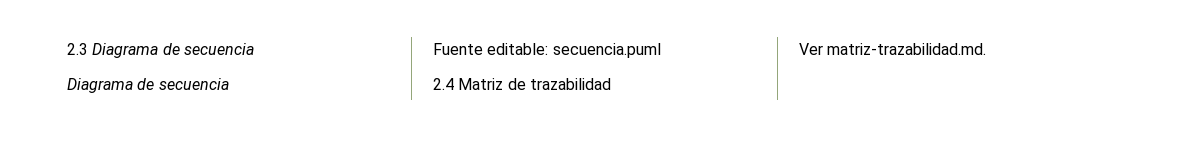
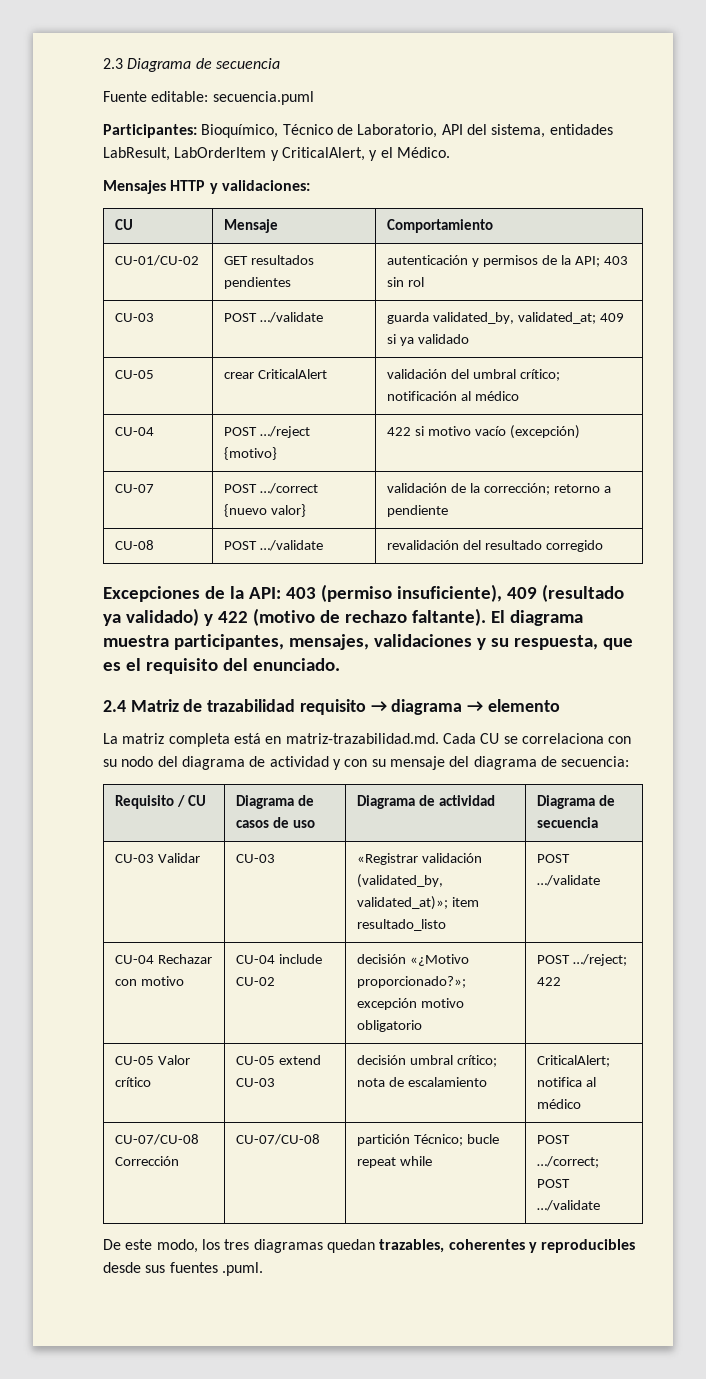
[67,78,229,93] // Diagrama de secuencia -> (280, 63) none
[433,78,611,90] [799,43,987,55] 2.4 Matriz de trazabilidad // Ver matriz-trazabilidad.md. -> [103,124,613,138] [103,147,450,161] [103,180,310,194] [115,219,134,230] [224,219,279,233] [387,219,494,233] [115,255,200,266] [224,255,315,265] [224,277,292,289] [387,255,628,267] [387,277,425,287] [115,313,155,322] [224,312,324,323] [387,312,624,324] [387,334,469,346] [115,370,155,379] [224,369,328,379] [387,369,560,381] [387,391,519,401] [115,427,155,436] [224,426,311,438] [224,447,278,460] [387,425,580,439] [115,484,155,493] [224,483,319,494] [224,504,307,517] [387,483,611,495] [387,505,449,517] [115,540,155,550] [224,540,324,551] [387,540,603,552] [103,584,624,602] [103,608,583,626] [103,634,633,650] [103,658,340,674] [103,699,560,715] [103,733,632,747] [103,756,630,770] [115,795,206,809] [236,795,315,809] [236,817,315,828] [357,795,495,809] [537,795,616,809] [537,817,599,828] [115,853,201,863] [236,854,276,863] [357,853,483,865] [357,874,444,888] [357,896,480,910] [357,919,447,931] [537,854,571,863] [537,875,601,886] [115,954,213,964] [115,976,185,986] [236,954,323,964] [236,977,276,986] [357,954,470,966] [357,976,467,988] [357,998,465,1010] [357,1020,423,1032] [537,954,628,966] [537,977,562,986] [115,1055,191,1065] [115,1077,152,1087] [236,1055,322,1065] [236,1078,276,1087] [357,1055,497,1067] [357,1077,487,1087] [537,1055,611,1067] [537,1077,597,1087] [537,1099,582,1109] [115,1134,200,1145] [115,1156,180,1166] [236,1134,321,1145] [357,1134,499,1146] [357,1156,433,1168] [537,1135,571,1144] [537,1156,600,1168] [537,1179,571,1188] [537,1200,601,1211] [103,1239,636,1253] [103,1262,263,1276] Participantes: Bioquímico, Técnico de Laboratorio, API del sistema, entidades LabResult, LabOrderItem y CriticalAlert, y el Médico. // Mensajes HTTP y validaciones: // CU | Mensaje | Comportamiento // CU-01/CU-02 | GET resultados pendientes | autenticación y permisos de la API; 403 sin rol // CU-03 | POST …/validate | guarda validated_by, validated_at; 409 si ya validado // CU-05 | crear CriticalAlert | validación del umbral crítico; notificación al médico // CU-04 | POST …/reject {motivo} | 422 si motivo vacío (excepción) // CU-07 | POST …/correct {nuevo valor} | validación de la corrección; retorno a pendiente // CU-08 | POST …/validate | revalidación del resultado corregido // Excepciones de la API: 403 (permiso insuficiente), 409 (resultado ya validado) y 422 (motivo de rechazo faltante). El diagrama muestra participantes, mensajes, validaciones y su respuesta, que es el requisito del enunciado. // 2.4 Matriz de trazabilidad requisito → diagrama → elemento // La matriz completa está en matriz-trazabilidad.md. Cada CU se correlaciona con su nodo del diagrama de actividad y con su mensaje del diagrama de secuencia: // Requisito / CU | Diagrama de casos de uso | Diagrama de actividad | Diagrama de secuencia // CU-03 Validar | CU-03 | «Registrar validación (validated_by, validated_at)»; item resultado_listo | POST …/validate // CU-04 Rechazar con motivo | CU-04 include CU-02 | decisión «¿Motivo proporcionado?»; excepción motivo obligatorio | POST …/reject; 422 // CU-05 Valor crítico | CU-05 extend CU-03 | decisión umbral crítico; nota de escalamiento | CriticalAlert; notifica al médico // CU-07/CU-08 Corrección | CU-07/CU-08 | partición Técnico; bucle repeat while | POST …/correct; POST …/validate // De este modo, los tres diagramas quedan trazables, coherentes y reproducibles desde sus fuentes .puml.

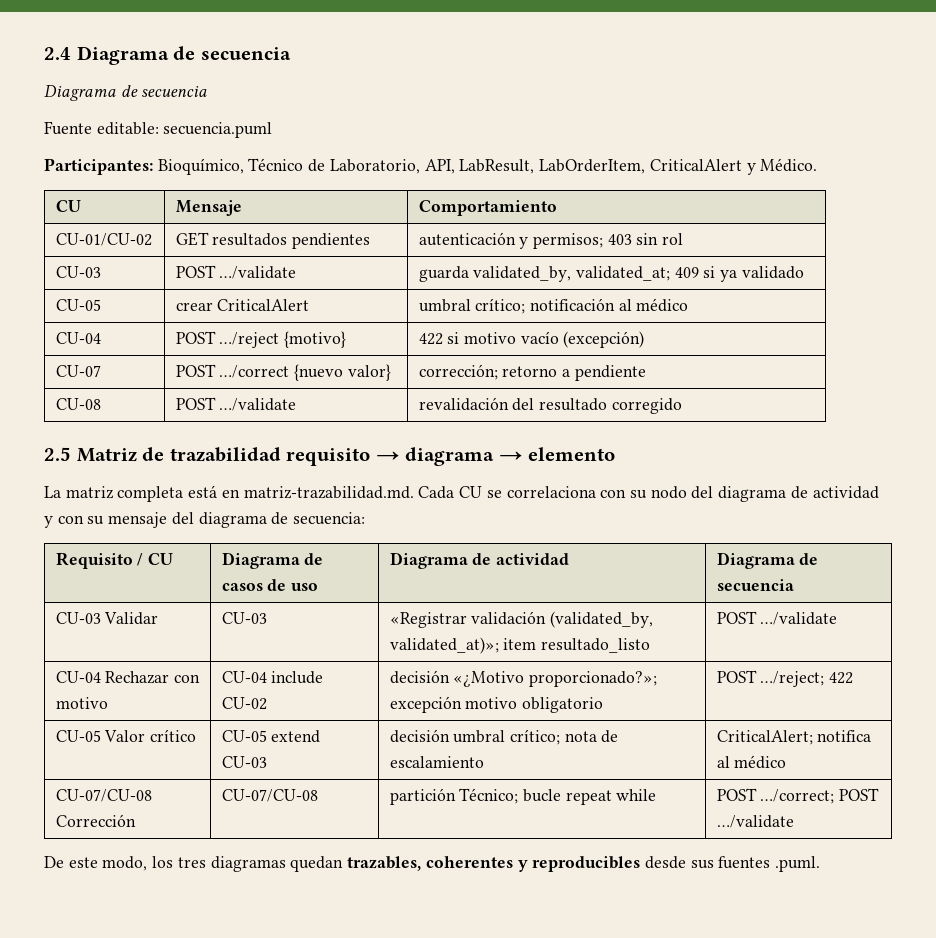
[103,58,123,69] 2.3 -> [44,46,291,65] 2.4 Diagrama de secuencia //
[441,124,613,138] [103,147,450,161] [103,180,310,194] API del sistema, entidades LabResult, LabOrderItem y CriticalAlert, y el Médico. // Mensajes HTTP y validaciones: -> [424,158,818,175] API, LabResult, LabOrderItem, CriticalAlert y Médico.
[482,255,600,267] permisos de la API; -> [533,233,604,249] permisos;
[387,369,470,379] validación del -> (310, 305) none
[387,483,480,493] validación de la -> (391, 372) none
[103,584,624,602] [103,608,583,626] [103,634,633,650] [103,658,340,674] [103,700,126,712] Excepciones de la API: 403 (permiso insuficiente), 409 (resultado ya validado) y 422 (motivo de rechazo faltante). El diagrama muestra participantes, mensajes, validaciones y su respuesta, que es el requisito del enunciado. // 2.4 -> [44,447,71,461] 2.5

